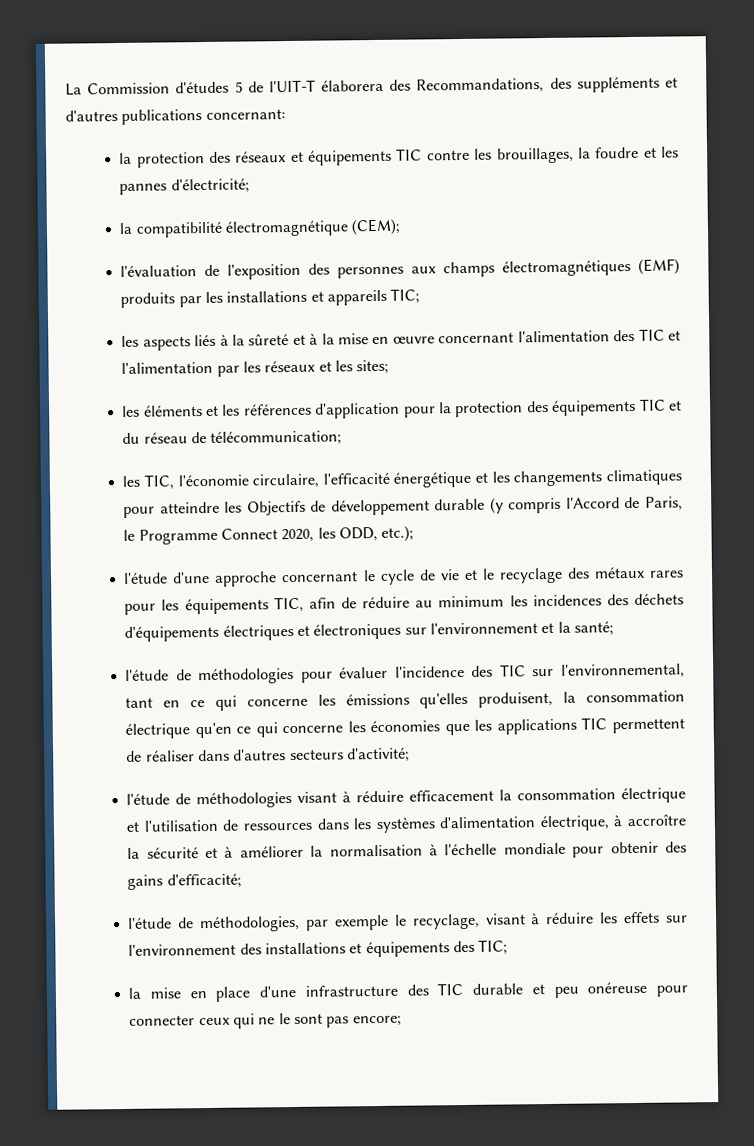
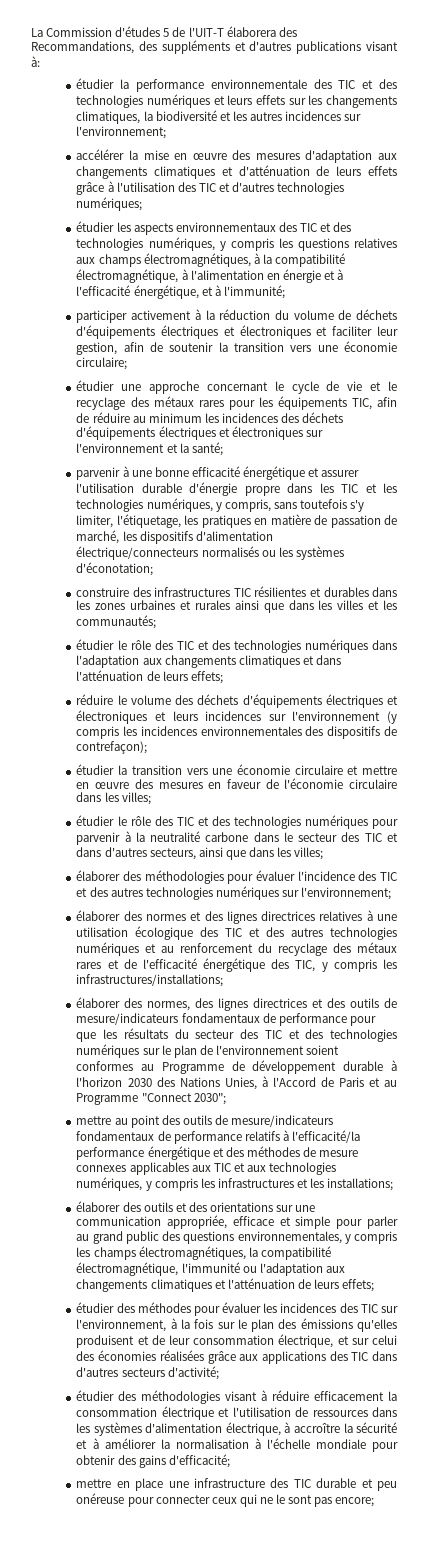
[205,109,286,120] [119,146,680,168] [119,178,250,195] [119,218,402,238] [120,258,681,280] [120,288,421,308] [121,328,682,351] [121,359,390,377] [122,398,683,419] [122,430,343,446] [122,469,682,490] [123,496,683,518] [123,525,415,545] [123,571,211,584] concernant: // la protection des réseaux et équipements TIC contre les brouillages, la foudre et les pannes d'électricité; // la compatibilité électromagnétique (CEM); // l'évaluation de l'exposition des personnes aux champs électromagnétiques (EMF) produits par les installations et appareils TIC; // les aspects liés à la sûreté et à la mise en œuvre concernant l'alimentation des TIC et l'alimentation par les réseaux et les sites; // les éléments et les références d'application pour la protection des équipements TIC et du réseau de télécommunication; // les TIC, l'économie circulaire, l'efficacité énergétique et les changements climatiques pour atteindre les Objectifs de développement durable (y compris l'Accord de Paris, le Programme Connect 2020, les ODD, etc.); // l'étude d'une -> [366,41,398,51] [31,56,40,67] [76,78,397,92] [76,94,397,108] [76,110,362,124] [76,126,167,139] [76,149,397,163] [76,165,397,179] [76,181,345,195] [76,197,143,211] [76,221,352,235] [76,237,397,251] [76,253,345,267] [76,269,344,283] [76,285,285,299] [76,309,397,323] [76,325,398,339] [76,341,397,355] [76,357,128,370] [76,380,142,391] visant à: // étudier la performance environnementale des TIC et des technologies numériques et leurs effets sur les changements climatiques, la biodiversité et les autres incidences sur l'environnement; // accélérer la mise en œuvre des mesures d'adaptation aux changements climatiques et d'atténuation de leurs effets grâce à l'utilisation des TIC et d'autres technologies numériques; // étudier les aspects environnementaux des TIC et des technologies numériques, y compris les questions relatives aux champs électromagnétiques, à la compatibilité électromagnétique, à l'alimentation en énergie et à l'efficacité énergétique, et à l'immunité; // participer activement à la réduction du volume de déchets d'équipements électriques et électroniques et faciliter leur gestion, afin de soutenir la transition vers une économie circulaire; // étudier une
[125,669,192,681] l'étude de -> [76,466,360,480] [76,482,397,496] [76,498,365,512] [76,514,397,528] [76,530,273,544] [76,546,344,560] [76,562,154,576] [76,586,397,597] [76,600,397,613] [76,615,157,629] [76,639,397,653] [76,655,341,668] [76,670,223,684] [76,694,398,708] [76,710,397,724] [76,726,398,739] [76,741,148,754] [76,764,397,775] [76,778,397,789] [76,792,151,805] [76,815,398,829] [76,831,398,845] [76,847,324,860] [76,870,142,881] parvenir à une bonne efficacité énergétique et assurer l'utilisation durable d'énergie propre dans les TIC et les technologies numériques, y compris, sans toutefois s'y limiter, l'étiquetage, les pratiques en matière de passation de marché, les dispositifs d'alimentation électrique/connecteurs normalisés ou les systèmes d'éconotation; // construire des infrastructures TIC résilientes et durables dans les zones urbaines et rurales ainsi que dans les villes et les communautés; // étudier le rôle des TIC et des technologies numériques dans l'adaptation aux changements climatiques et dans l'atténuation de leurs effets; // réduire le volume des déchets d'équipements électriques et électroniques et leurs incidences sur l'environnement (y compris les incidences environnementales des dispositifs de contrefaçon); // étudier la transition vers une économie circulaire et mettre en œuvre des mesures en faveur de l'économie circulaire dans les villes; // étudier le rôle des TIC et des technologies numériques pour parvenir à la neutralité carbone dans le secteur des TIC et dans d'autres secteurs, ainsi que dans les villes; // élaborer des
[532,663,686,679] [125,690,685,711] [125,717,686,739] [126,750,195,762] sur l'environnemental, tant en ce qui concerne les émissions qu'elles produisent, la consommation électrique qu'en ce qui concerne les économies que les applications TIC permettent de réaliser -> [76,886,392,900] [76,910,397,924] [76,926,397,940] [76,942,397,956] [76,958,397,972] [76,974,224,987] [76,997,397,1011] [76,1013,376,1026] [76,1028,397,1042] [76,1044,340,1058] [76,1060,397,1074] [76,1076,397,1090] [76,1093,226,1105] [76,1115,334,1128] [76,1130,360,1144] [76,1146,359,1160] [76,1162,337,1175] [76,1177,394,1191] [76,1201,316,1212] [76,1215,398,1229] [76,1231,397,1244] [76,1246,331,1260] [76,1262,345,1276] [76,1278,375,1292] [76,1302,398,1316] [76,1318,397,1332] [76,1334,397,1348] [76,1350,369,1364] et des autres technologies numériques sur l'environnement; // élaborer des normes et des lignes directrices relatives à une utilisation écologique des TIC et des autres technologies numériques et au renforcement du recyclage des métaux rares et de l'efficacité énergétique des TIC, y compris les infrastructures/installations; // élaborer des normes, des lignes directrices et des outils de mesure/indicateurs fondamentaux de performance pour que les résultats du secteur des TIC et des technologies numériques sur le plan de l'environnement soient conformes au Programme de développement durable à l'horizon 2030 des Nations Unies, à l'Accord de Paris et au Programme "Connect 2030"; // mettre au point des outils de mesure/indicateurs fondamentaux de performance relatifs à l'efficacité/la performance énergétique et des méthodes de mesure connexes applicables aux TIC et aux technologies numériques, y compris les infrastructures et les installations; // élaborer des outils et des orientations sur une communication appropriée, efficace et simple pour parler au grand public des questions environnementales, y compris les champs électromagnétiques, la compatibilité électromagnétique, l'immunité ou l'adaptation aux changements climatiques et l'atténuation de leurs effets; // étudier des méthodes pour évaluer les incidences des TIC sur l'environnement, à la fois sur le plan des émissions qu'elles produisent et de leur consommation électrique, et sur celui des économies réalisées grâce aux applications des TIC
[126,793,192,805] l'étude de -> [76,1390,137,1401] étudier des
[128,911,689,933] [128,939,509,958] [128,987,182,999] l'étude de méthodologies, par exemple le recyclage, visant à réduire les effets sur l'environnement des installations et équipements des TIC; // la mise -> [76,1479,112,1488] mettre
[259,985,297,998] d'une -> [168,1481,189,1488] une

